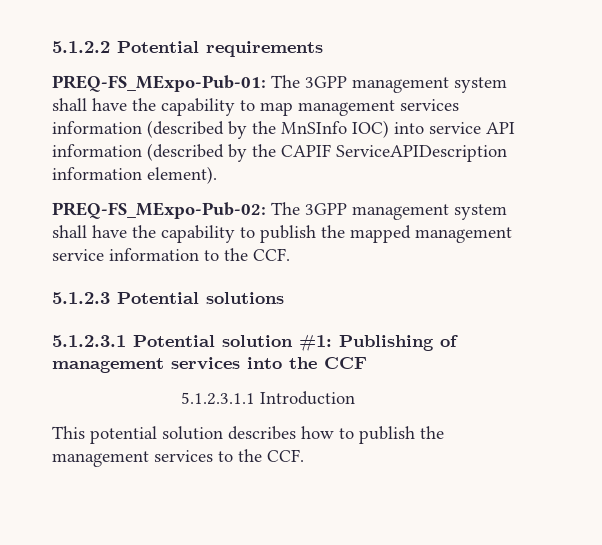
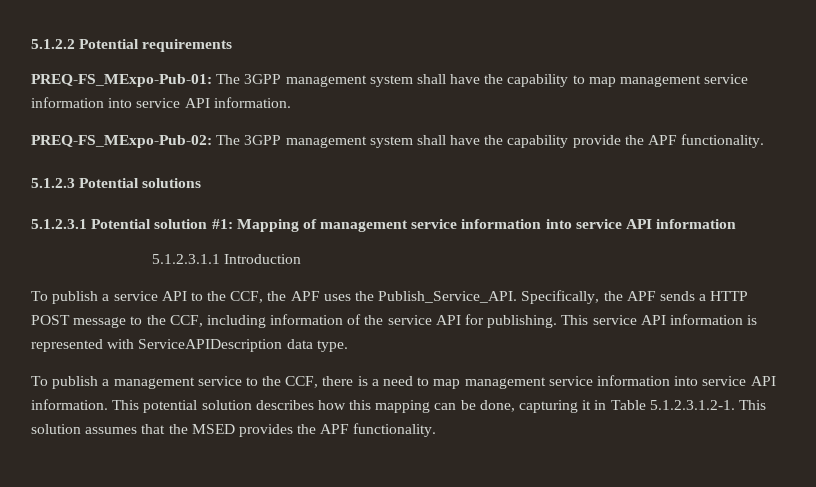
[400,99,459,111] [52,120,515,139] [52,143,507,162] [52,166,217,184] services information (described by the MnSInfo IOC) into service API information (described by the CAPIF ServiceAPIDescription information element). -> [704,74,749,84] [31,97,291,108] service information into service API information.
[240,225,512,243] [52,248,290,261] to publish the mapped management service information to the CCF. -> [572,134,765,148] provide the APF functionality.
[339,335,434,351] Publishing -> [236,219,299,232] Mapping
[171,357,367,370] [181,391,356,405] services into the CCF // 5.1.2.3.1.1 Introduction // -> [411,219,737,229] [151,254,302,264] [31,290,749,304] [31,314,758,328] [31,339,348,352] [31,375,776,389] [31,399,108,410] service information into service API information // 5.1.2.3.1.1 Introduction // To publish a service API to the CCF, the APF uses the Publish_Service_API. Specifically, the APF sends a HTTP POST message to the CCF, including information of the service API for publishing. This service API information is represented with ServiceAPIDescription data type. // To publish a management service to the CCF, there is a need to map management service information into service API information.
[339,426,444,444] [52,449,304,467] to publish the management services to the CCF. -> [349,400,766,413] [31,423,437,437] this mapping can be done, capturing it in Table 5.1.2.3.1.2-1. This solution assumes that the MSED provides the APF functionality.

